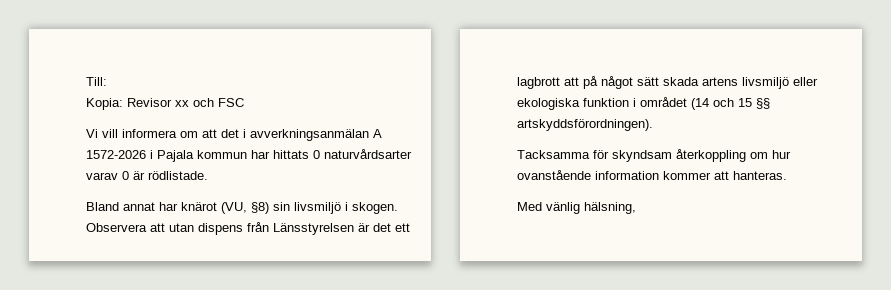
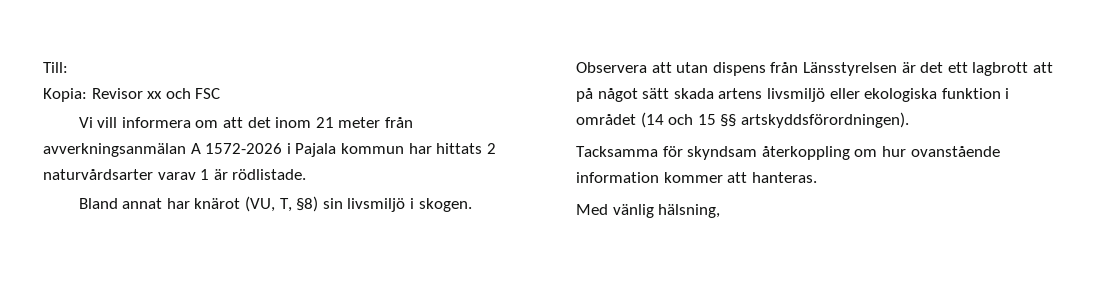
[243,129,246,138] i -> [275,117,413,128] inom 21 meter från
[313,150,320,159] 0 -> [486,143,496,154] 2
[122,171,129,180] 0 -> [200,169,210,180] 1
(247, 208) none -> [279,198,292,212] T,

